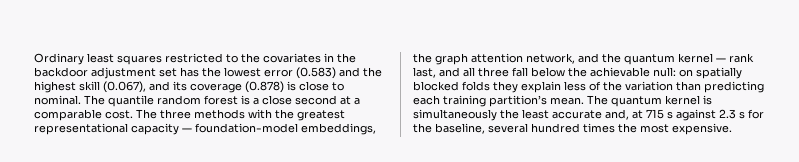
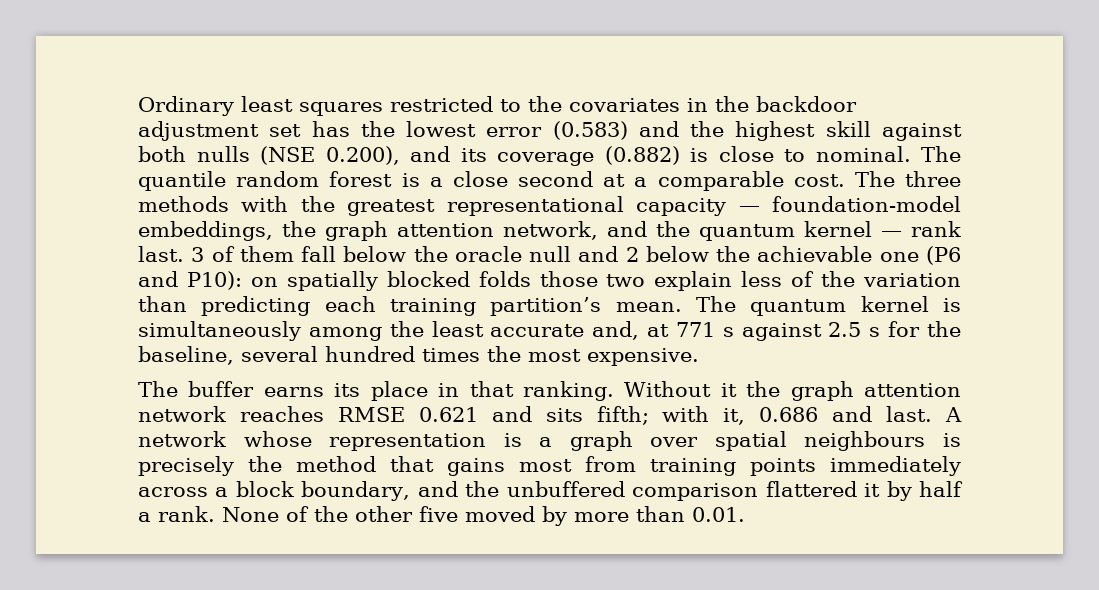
[103,81,146,93] (0.067), -> [881,123,962,141] [138,146,400,165] against both nulls (NSE 0.200),
[245,81,284,93] (0.878) -> [604,146,680,165] (0.882)
[413,67,676,78] last, and all three fall below the achievable null: -> [138,246,961,265] [138,271,242,290] last. 3 of them fall below the oracle null and 2 below the achievable one (P6 and P10):
[493,81,518,93] they -> [539,271,646,287] those two
(497, 115) none -> [308,327,382,341] among
[646,109,664,119] 715 -> [675,322,715,337] 771
[719,109,736,119] 2.3 -> [828,322,862,337] 2.5
(732, 129) none -> [138,381,961,401] [138,406,962,425] [138,431,961,451] [138,456,961,476] [138,481,964,501] [138,506,745,526] // The buffer earns its place in that ranking. Without it the graph attention network reaches RMSE 0.621 and sits fifth; with it, 0.686 and last. A network whose representation is a graph over spatial neighbours is precisely the method that gains most from training points immediately across a block boundary, and the unbuffered comparison flattered it by half a rank. None of the other five moved by more than 0.01.

